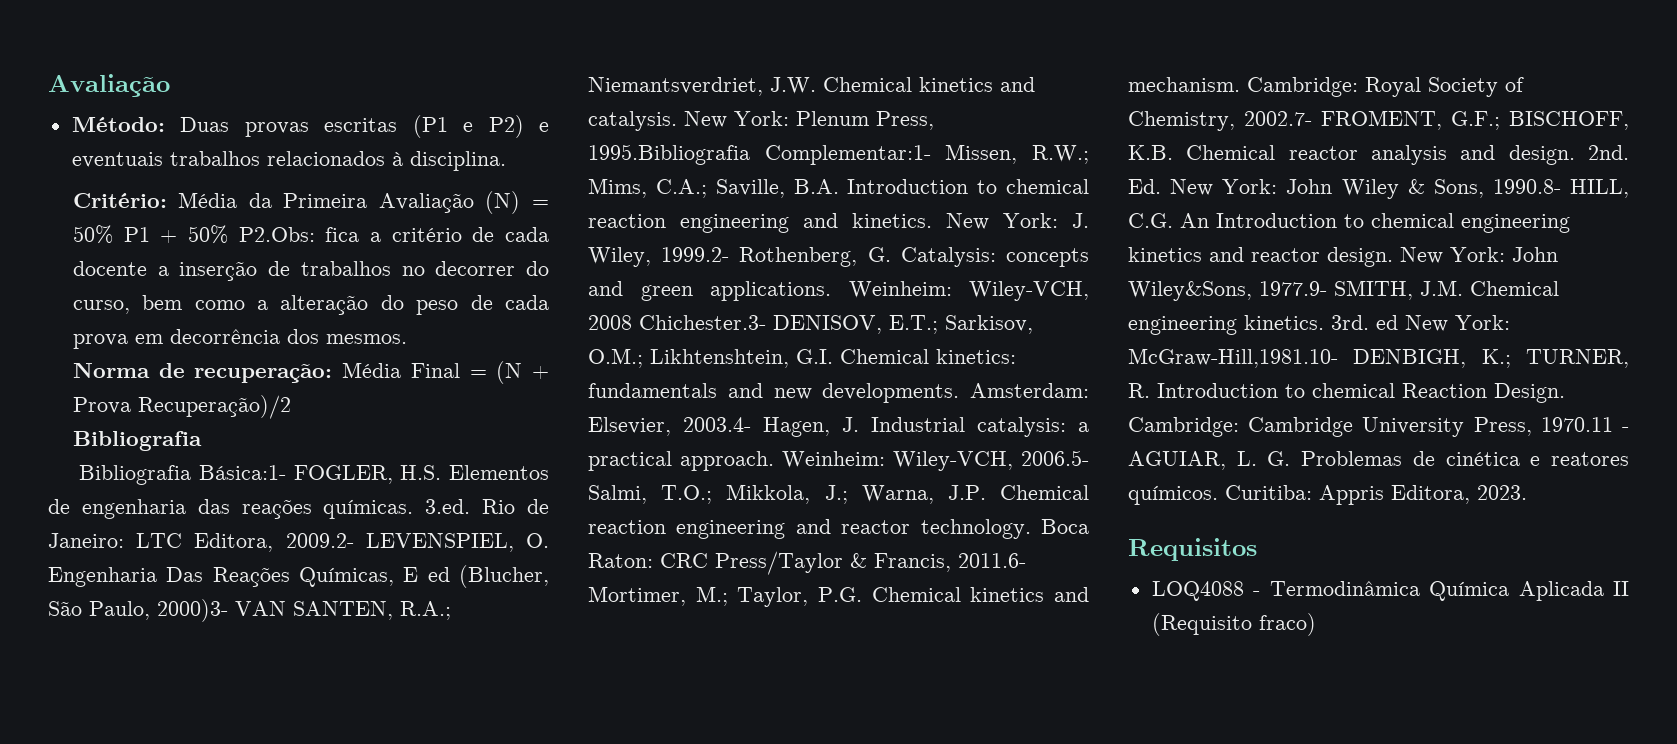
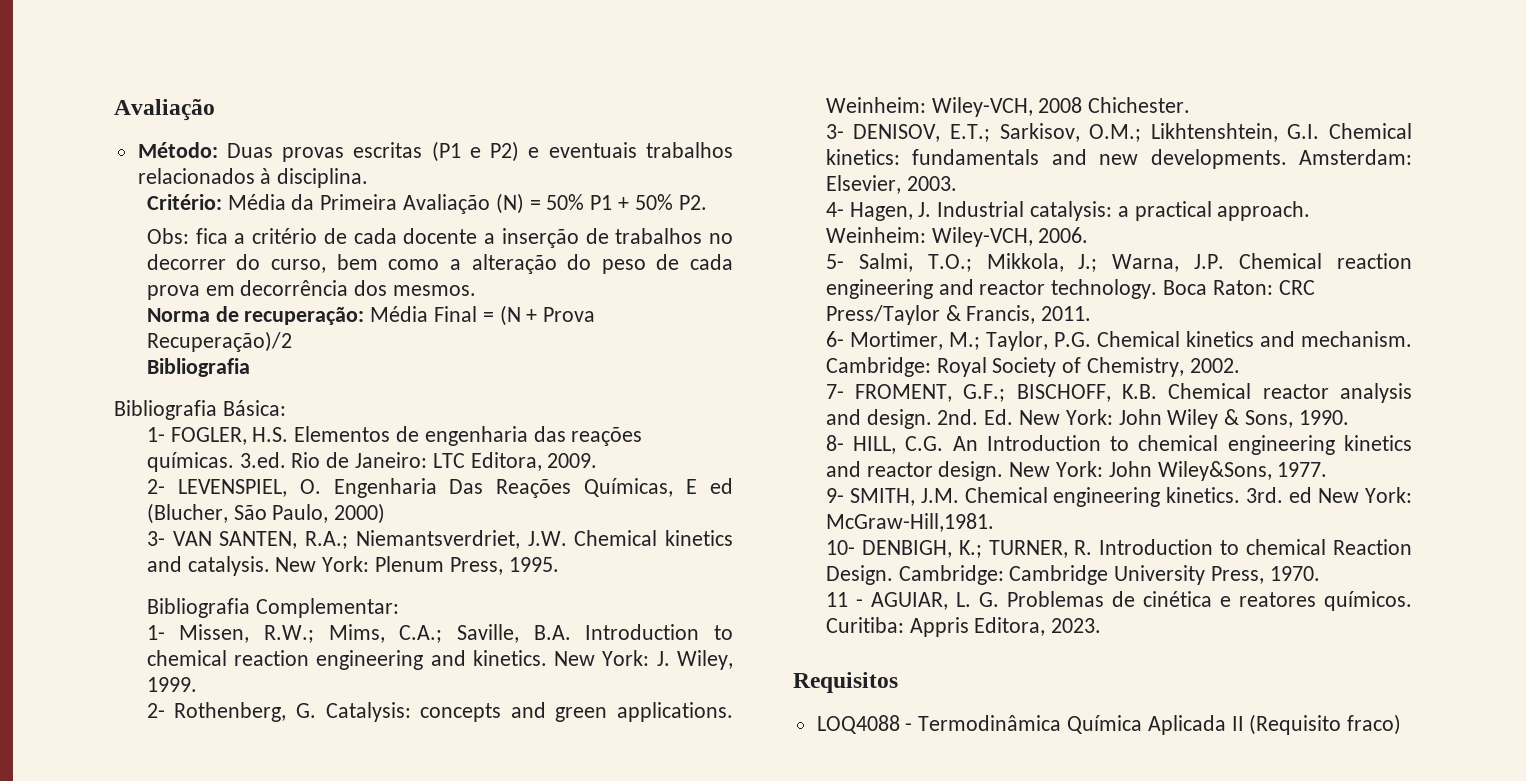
[238,227,315,242] P2.Obs: -> [678,195,707,210] [146,228,189,244] P2. // Obs:
[198,465,286,480] Básica:1- -> [222,400,286,416] [146,427,165,442] Básica: // 1-
[285,533,354,548] 2009.2- -> [547,453,598,468] [146,479,165,494] 2009. // 2-
[157,599,228,622] 2000)3- -> [334,503,386,524] [146,531,165,546] 2000) // 3-
[588,144,931,165] 1995.Bibliografia Complementar:1- -> [508,557,559,572] [146,598,399,618] [146,625,165,640] 1995. // Bibliografia Complementar: // 1-
[661,247,730,262] 1999.2- -> [146,677,197,692] [146,703,165,718] 1999. // 2-
[639,315,766,330] Chichester.3- -> [1088,97,1191,113] [825,124,844,139] Chichester. // 3-
[683,417,751,432] 2003.4- -> [906,176,957,191] [825,202,844,217] 2003. // 4-
[1021,450,1089,466] 2006.5- -> [1038,227,1089,243] [825,254,844,269] 2006. // 5-
[958,553,1026,568] 2011.6- -> [1041,306,1092,321] [825,331,844,347] 2011. // 6-
[1244,111,1312,126] 2002.7- -> [1189,358,1240,373] [825,384,844,399] 2002. // 7-
[1492,179,1561,194] 1990.8- -> [1298,410,1349,425] [825,435,844,451] 1990. // 8-
[1259,281,1327,296] 1977.9- -> [1277,462,1328,477] [825,488,844,503] 1977. // 9-
[1128,348,1338,368] McGraw-Hill,1981.10- -> [825,513,994,532] [825,540,855,555] McGraw-Hill,1981. // 10-
[1540,417,1613,432] 1970.11 -> [1269,566,1320,581] [825,592,848,607] 1970. // 11

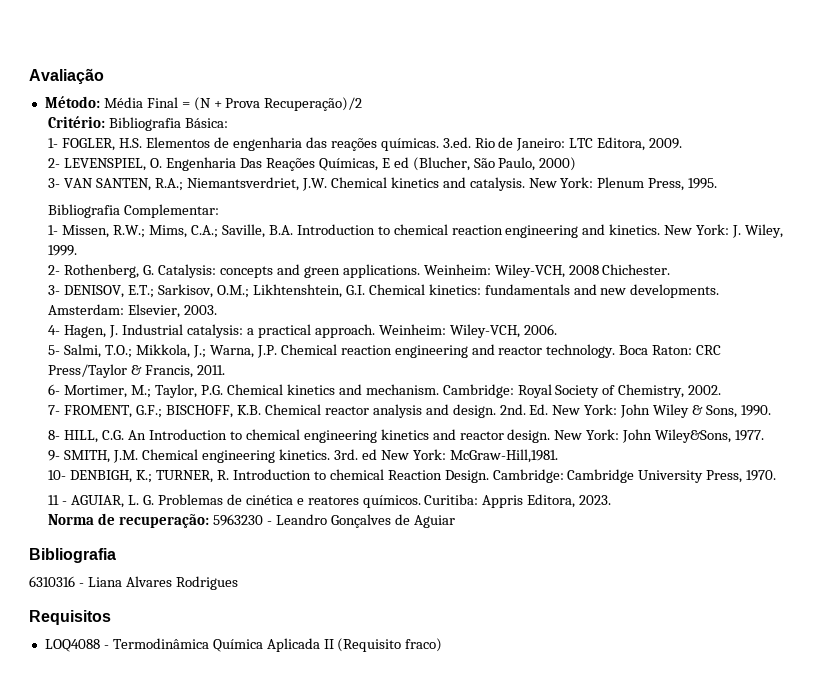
[226,141,734,162] [137,168,369,188] [146,193,707,214] [146,228,733,248] [146,254,734,274] [146,280,477,300] [146,306,365,325] Duas provas escritas (P1 e P2) e eventuais trabalhos relacionados à disciplina. // Critério: Média da Primeira Avaliação (N) = 50% P1 + 50% P2. // Obs: fica a critério de cada docente a inserção de trabalhos no decorrer do curso, bem como a alteração do peso de cada prova em decorrência dos mesmos. // Norma de recuperação: -> (100, 102) none
[146,358,250,377] Bibliografia // -> [48,116,106,128] Critério:
(1102, 625) none -> [48,513,455,528] [29,548,116,563] [29,576,238,590] // Norma de recuperação: 5963230 - Leandro Gonçalves de Aguiar // Bibliografia // 6310316 - Liana Alvares Rodrigues

